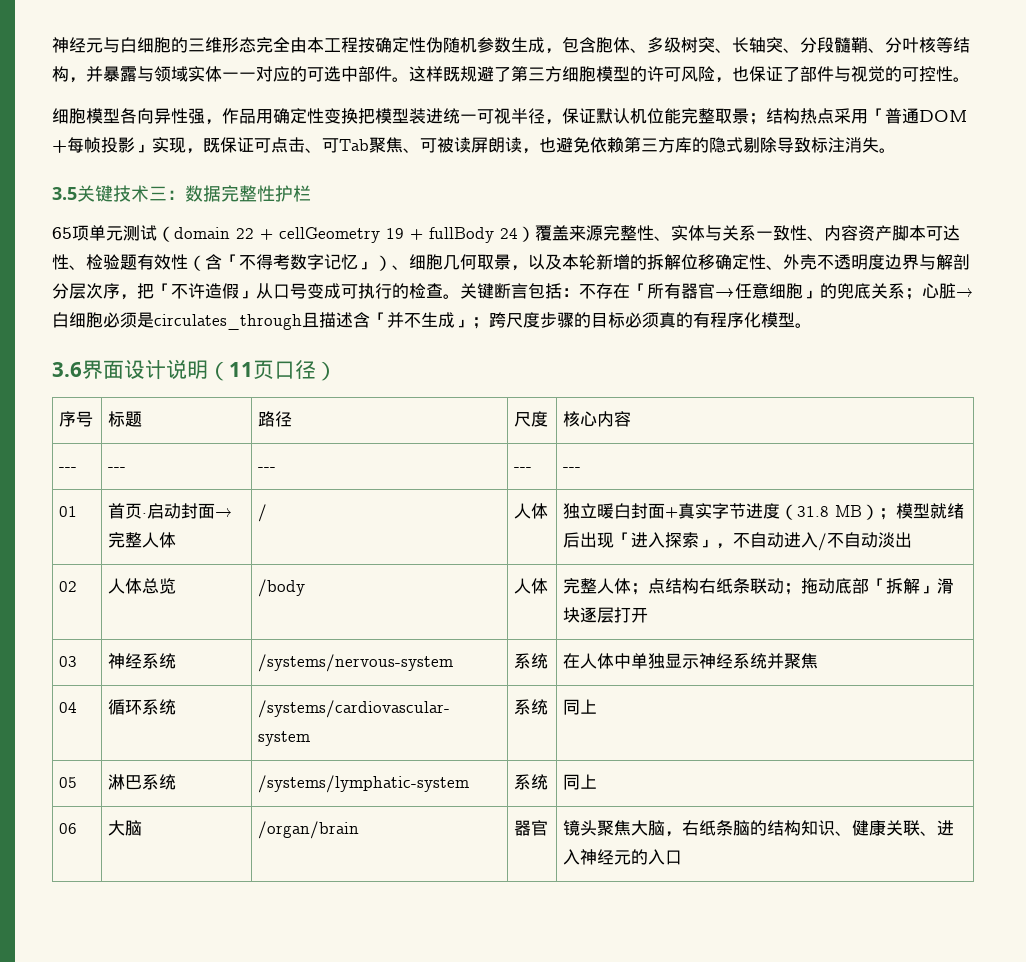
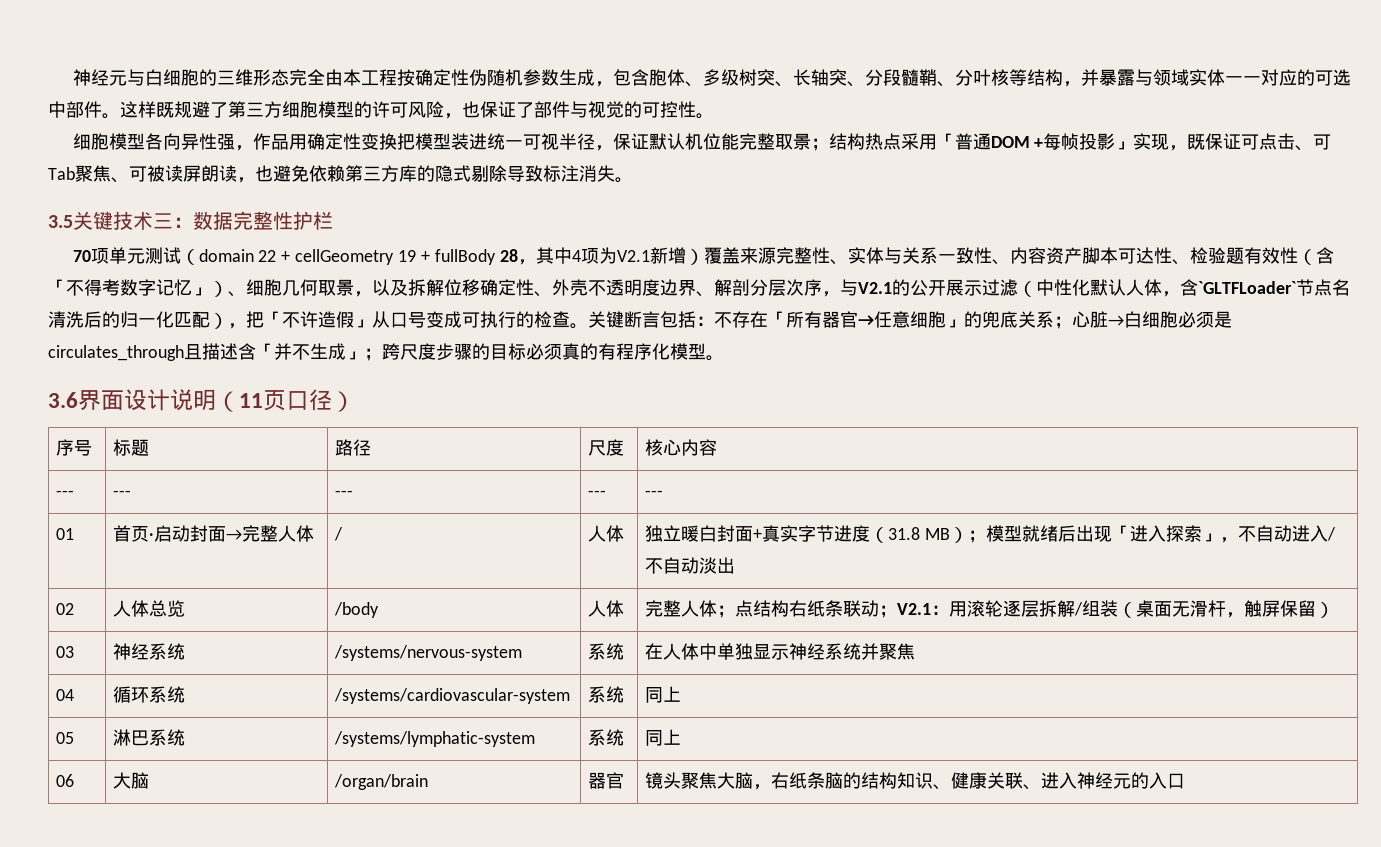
[52,227,72,239] 65 -> [72,250,91,262] 70
[500,228,518,239] 24 -> [499,247,686,265] 28，其中4项为V2.1新增
[562,254,647,270] 本轮新增的 -> (408, 288) none
[919,254,936,270] 与 -> [696,291,714,297] 、
(137, 297) none -> [840,279,1350,297] [48,311,246,329] 与V2.1的公开展示过滤（中性化默认人体，含`GLTFLoader`节点名清洗后的归一化匹配），
[801,578,955,594] [563,607,649,623] 拖动底部「拆解」滑块逐层打开 -> [897,600,1335,618] V2.1：用滚轮逐层拆解/组装（桌面无滑杆，触屏保留）

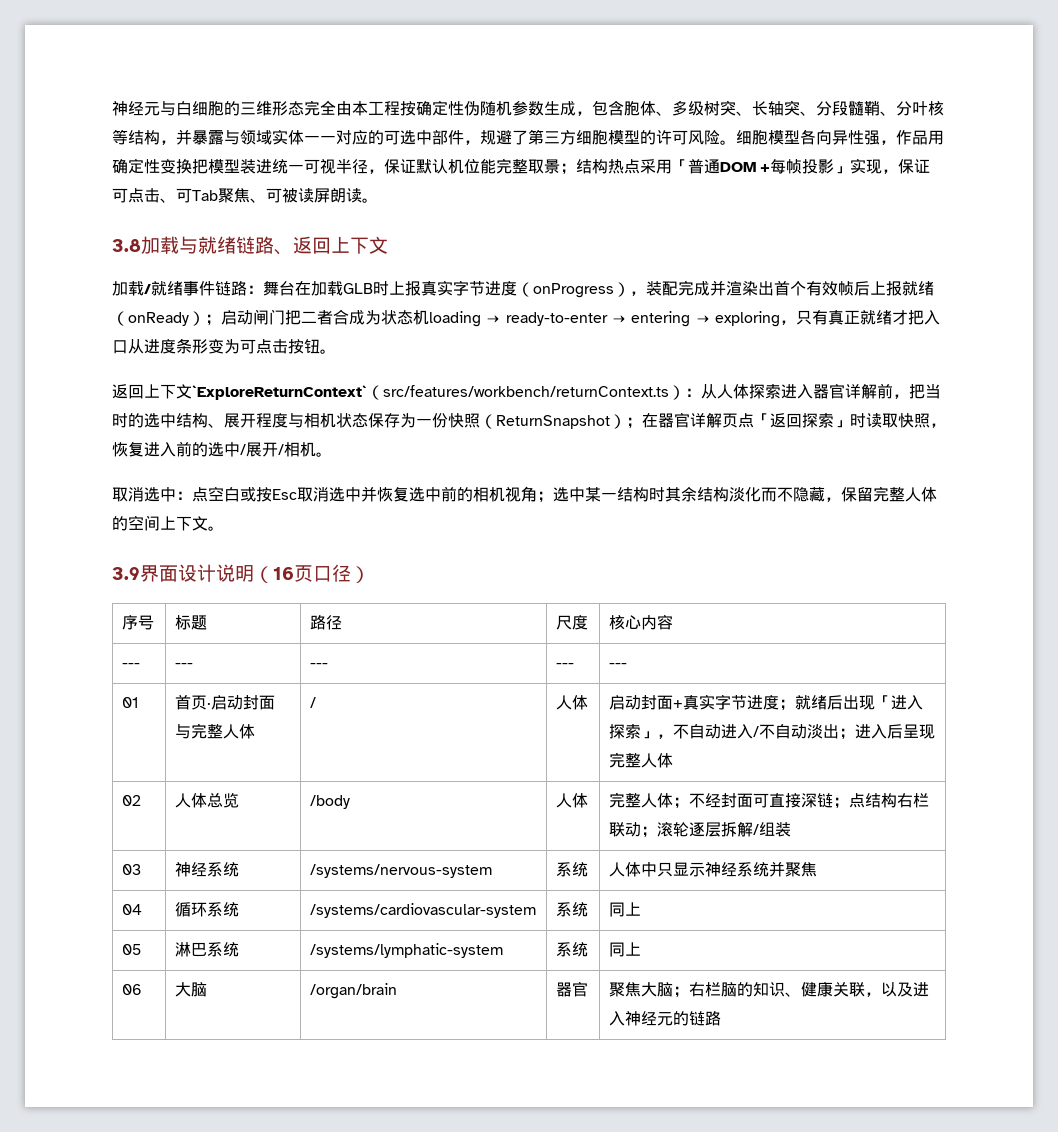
[102,101,174,119] 。这样既 -> [464,140,480,145] ，
[444,101,714,119] ，也保证了部件与视觉的可控性。 // -> [720,140,736,145] 。
[1187,134,1206,150] 既 -> (899, 171) none
[237,165,633,183] [48,211,333,230] [72,247,1334,265] [48,279,1350,297] [48,311,1232,329] [48,343,724,361] [48,392,78,408] ，也避免依赖第三方库的隐式剔除导致标注消失。 // 3.5关键技术三：数据完整性护栏 // 70项单元测试（domain 22 + cellGeometry 19 + fullBody 28，其中4项为V2.1新增）覆盖来源完整性、实体与关系一致性、内容资产脚本可达性、检验题有效性（含「不得考数字记忆」）、细胞几何取景，以及拆解位移确定性、外壳不透明度边界、解剖分层次序，与V2.1的公开展示过滤（中性化默认人体，含`GLTFLoader`节点名清洗后的归一化匹配），把「不许造假」从口号变成可执行的检查。关键断言包括：不存在「所有器官→任意细胞」的兜底关系；心脏→白细胞必须是circulates_through且描述含「并不生成」；跨尺度步骤的目标必须真的有程序化模型。 // 3.6 -> [362,198,378,203] [112,236,388,255] [112,280,934,298] [112,309,940,327] [112,338,336,354] [112,383,941,400] [112,412,946,429] [112,441,332,457] [112,486,937,503] [112,515,224,531] [112,567,140,580] 。 // 3.8加载与就绪链路、返回上下文 // 加载/就绪事件链路：舞台在加载GLB时上报真实字节进度（onProgress），装配完成并渲染出首个有效帧后上报就绪（onReady）；启动闸门把二者合成为状态机loading → ready-to-enter → entering → exploring，只有真正就绪才把入口从进度条形变为可点击按钮。 // 返回上下文`ExploreReturnContext`（src/features/workbench/returnContext.ts）：从人体探索进入器官详解前，把当时的选中结构、展开程度与相机状态保存为一份快照（ReturnSnapshot）；在器官详解页点「返回探索」时读取快照，恢复进入前的选中/展开/相机。 // 取消选中：点空白或按Esc取消选中并恢复选中前的相机视角；选中某一结构时其余结构淡化而不隐藏，保留完整人体的空间上下文。 // 3.9
[239,393,263,408] 11 -> [273,567,294,580] 16
[226,529,243,540] → -> [175,724,192,739] 与
[645,525,718,542] 独立暖白 -> [609,695,642,710] 启动
[870,525,1023,543] （31.8 MB）；模型 -> [779,699,796,711] ；
(736, 565) none -> [839,724,936,740] [609,752,674,768] ；进入后呈现完整人体
[735,600,968,618] 点结构右纸条联动；V2.1：用 -> [689,793,930,809] [609,822,658,838] 不经封面可直接深链；点结构右栏联动；
[1118,600,1335,618] （桌面无滑杆，触屏保留） -> (792, 829) none
[645,643,754,660] 在人体中单独 -> [609,862,674,877] 人体中只
[645,772,682,789] 镜头 -> (589, 989) none
[753,772,898,790] ，右纸条脑的结构 -> [673,982,754,998] ；右栏脑的
[1023,784,1042,790] 、 -> [865,982,914,997] ，以及
[1149,772,1186,789] 入口 -> [689,1011,722,1026] 链路

